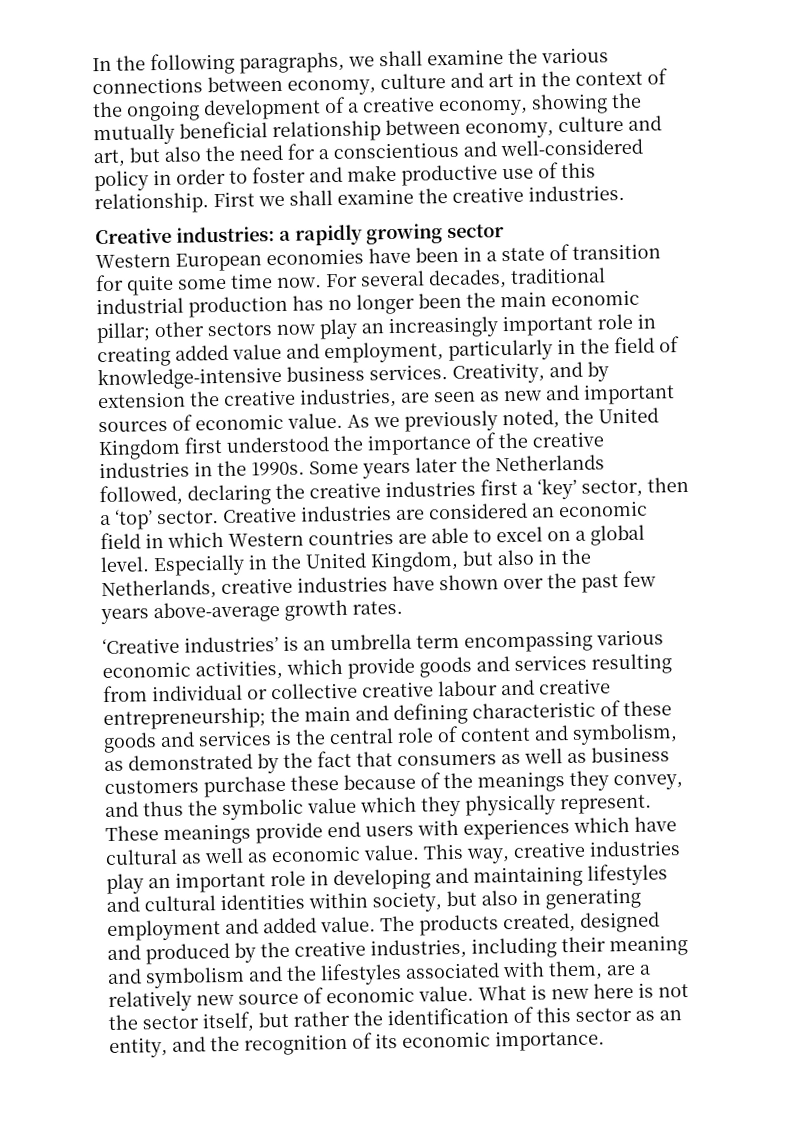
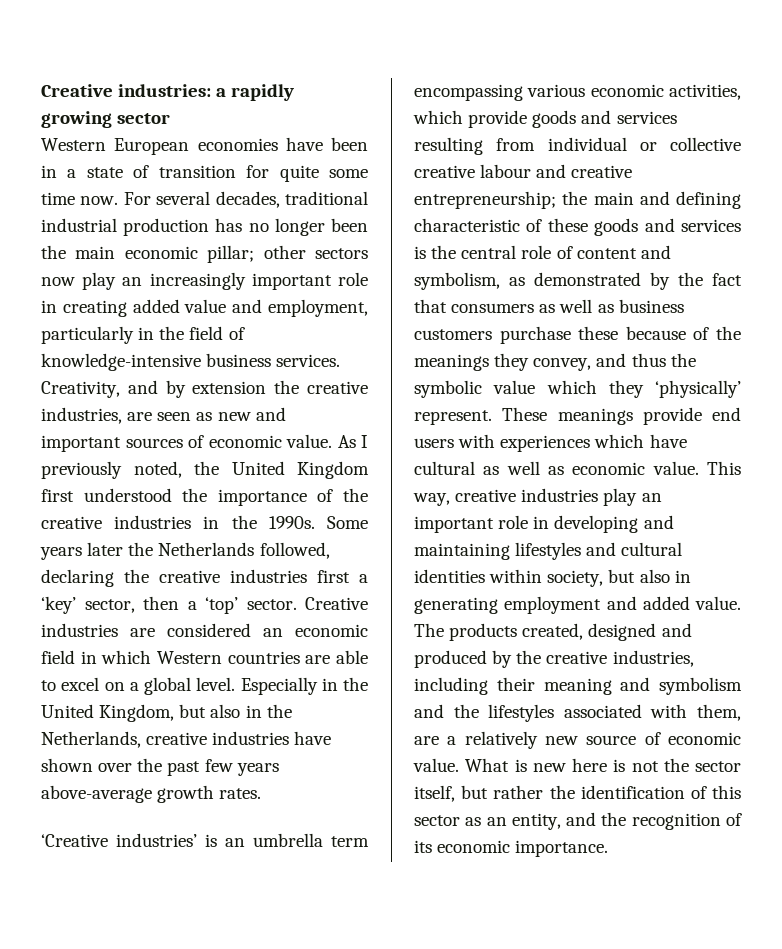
[92,47,609,76] [92,68,668,96] [92,92,642,122] [93,115,662,146] [93,138,643,168] [94,162,596,192] [94,184,625,215] In the following paragraphs, we shall examine the various connections between economy, culture and art in the context of the ongoing development of a creative economy, showing the mutually beneficial relationship between economy, culture and art, but also the need for a conscientious and well-considered policy in order to foster and make productive use of this relationship. First we shall examine the creative industries. // -> (41, 90) none
[373,416,400,428] we -> [361,435,368,448] I
[464,794,556,816] physically -> [655,380,741,398] ‘physically’

